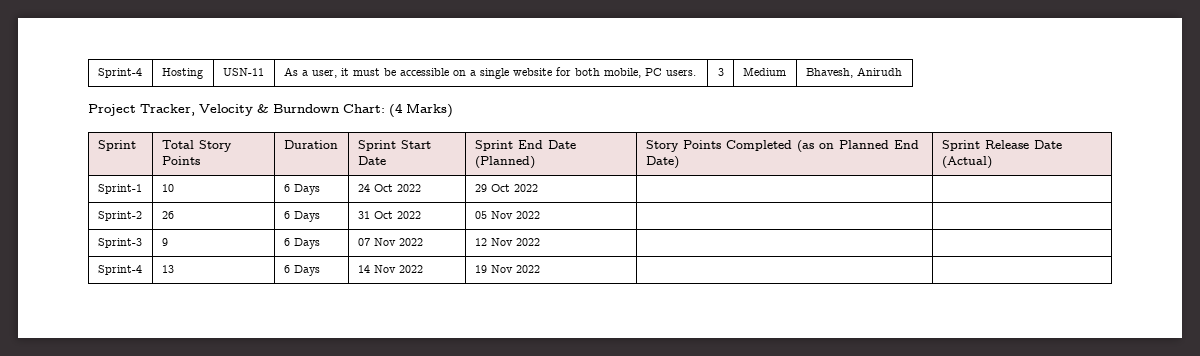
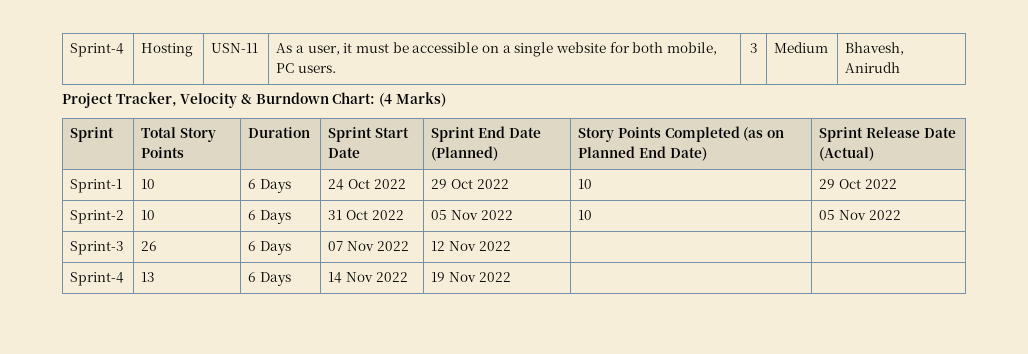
(538, 188) | -> [578,179,593,189] [819,179,897,189] 10 | 29 Oct 2022
[161,211,174,219] 26 -> [141,210,156,220] 10
(540, 215) | -> [578,210,593,220] [819,210,901,220] 10 | 05 Nov 2022
[161,238,168,246] 9 -> [141,241,158,251] 26

